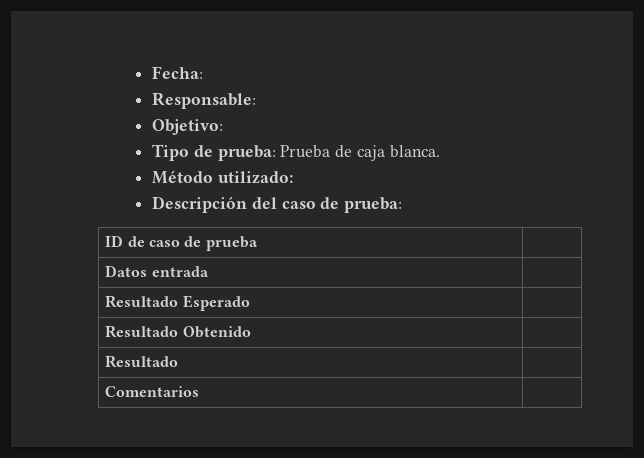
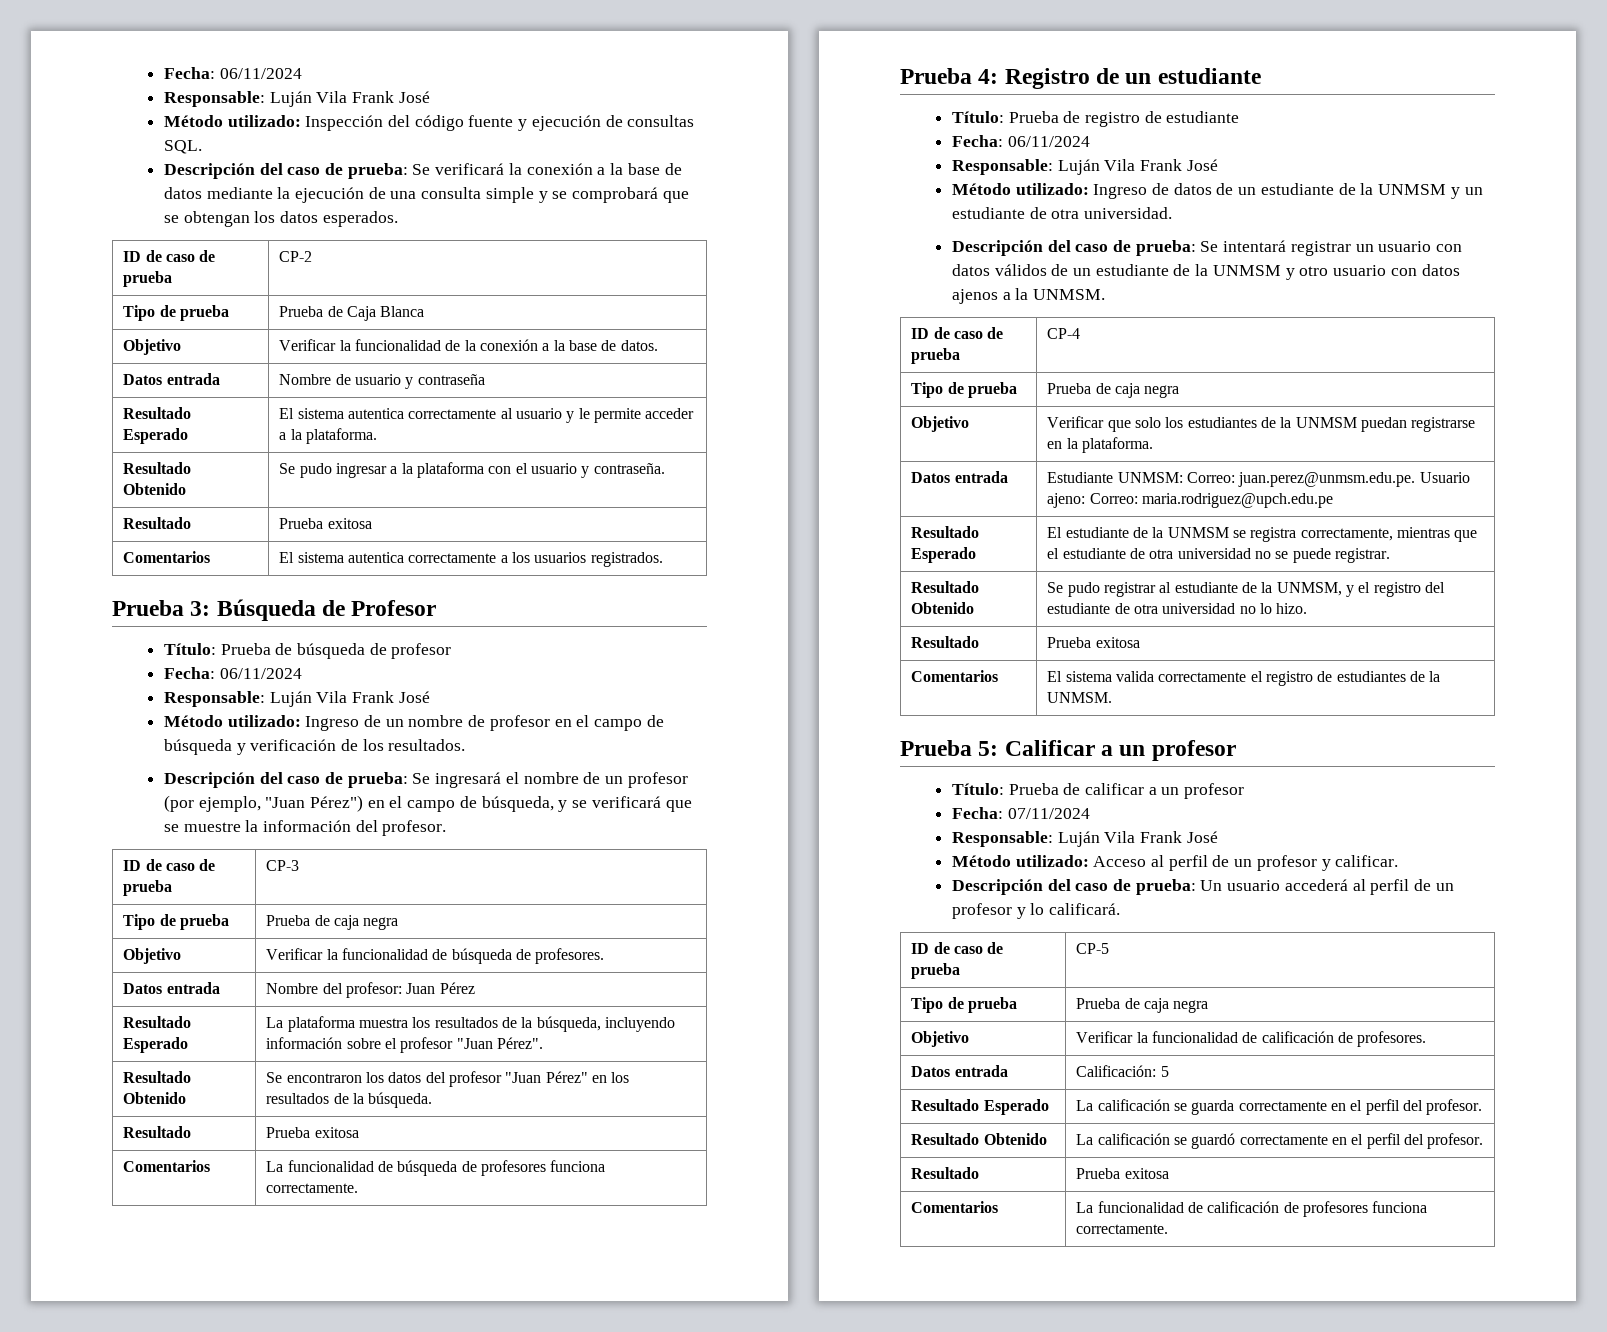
[152,66,204,79] [152,92,257,109] [152,119,224,135] [152,144,440,161] [152,170,293,184] [152,196,403,213] [105,235,258,251] [105,265,209,277] [105,295,250,311] [105,325,251,338] [105,355,179,368] [105,386,200,397] Fecha: // Responsable: // Objetivo: // Tipo de prueba: Prueba de caja blanca. // Método utilizado: // Descripción del caso de prueba: // ID de caso de prueba | // Datos entrada | // Resultado Esperado | // Resultado Obtenido | // Resultado | // Comentarios | -> [163,67,302,79] [163,91,430,107] [163,115,695,131] [163,140,202,154] [163,163,682,179] [163,187,689,203] [163,211,398,227] [123,250,216,262] [123,271,173,287] [279,251,313,262] [123,305,230,321] [279,306,425,321] [123,339,182,355] [279,339,658,351] [123,373,220,385] [279,374,485,389] [123,407,192,419] [123,428,189,444] [279,408,695,423] [279,428,378,444] [123,462,192,474] [123,483,187,495] [279,462,665,478] [123,517,192,529] [279,518,372,529] [123,551,211,563] [279,552,663,567] [112,599,437,621] [163,643,452,659] [163,667,302,679] [163,691,430,707] [163,715,664,731] [163,739,466,755] [163,772,688,788] [163,795,692,812] [163,820,447,836] [123,859,216,871] [123,880,173,896] [266,860,300,871] [123,914,230,930] [266,915,399,930] [123,948,182,964] [266,948,605,964] [123,982,220,994] [266,982,475,998] [123,1016,192,1028] [123,1037,189,1053] [266,1016,676,1032] [266,1037,544,1053] [123,1071,192,1083] [123,1092,187,1104] [266,1071,630,1087] [266,1092,433,1108] [123,1126,192,1138] [266,1127,359,1138] [123,1160,211,1172] [266,1160,606,1176] [266,1183,359,1193] [900,68,1261,89] [951,111,1240,127] [951,135,1090,147] [951,159,1218,175] [951,183,1483,199] [951,207,1173,219] [951,240,1463,256] [951,264,1460,280] [951,288,1106,304] [911,327,1004,339] [911,348,961,364] [1047,328,1081,339] [911,382,1018,398] [1047,383,1180,398] [911,416,970,432] [1047,416,1476,432] [1047,437,1154,453] [911,471,1008,483] [1047,472,1470,487] [1047,493,1334,508] [911,526,980,538] [911,547,977,563] [1047,527,1478,542] [1047,548,1391,563] [911,581,980,593] [911,602,975,614] [1047,582,1445,597] [1047,603,1308,614] [911,636,980,648] [1047,637,1140,648] [911,670,999,682] [1047,671,1441,686] [1047,692,1113,703] [900,740,1236,761] [951,783,1245,799] [951,807,1090,819] [951,831,1218,847] [951,855,1399,871] [951,879,1454,895] [951,903,1121,919] [911,942,1004,954] [911,963,961,979] [1076,943,1110,954] [911,997,1018,1013] [1076,998,1209,1013] [911,1031,970,1047] [1076,1031,1427,1047] [911,1065,1008,1077] [1076,1065,1169,1077] [911,1099,1049,1115] [1076,1099,1483,1115] [911,1133,1047,1145] [1076,1133,1484,1149] [911,1167,980,1179] [1076,1168,1169,1179] [911,1201,999,1213] [1076,1201,1428,1217] [1076,1224,1169,1234] Fecha: 06/11/2024 // Responsable: Luján Vila Frank José // Método utilizado: Inspección del código fuente y ejecución de consultas SQL. // Descripción del caso de prueba: Se verificará la conexión a la base de datos mediante la ejecución de una consulta simple y se comprobará que se obtengan los datos esperados. // ID de caso de prueba | CP-2 // Tipo de prueba | Prueba de Caja Blanca // Objetivo | Verificar la funcionalidad de la conexión a la base de datos. // Datos entrada | Nombre de usuario y contraseña // Resultado Esperado | El sistema autentica correctamente al usuario y le permite acceder a la plataforma. // Resultado Obtenido | Se pudo ingresar a la plataforma con el usuario y contraseña. // Resultado | Prueba exitosa // Comentarios | El sistema autentica correctamente a los usuarios registrados. // Prueba 3: Búsqueda de Profesor // Título: Prueba de búsqueda de profesor // Fecha: 06/11/2024 // Responsable: Luján Vila Frank José // Método utilizado: Ingreso de un nombre de profesor en el campo de búsqueda y verificación de los resultados. // Descripción del caso de prueba: Se ingresará el nombre de un profesor (por ejemplo, "Juan Pérez") en el campo de búsqueda, y se verificará que se muestre la información del profesor. // ID de caso de prueba | CP-3 // Tipo de prueba | Prueba de caja negra // Objetivo | Verificar la funcionalidad de búsqueda de profesores. // Datos entrada | Nombre del profesor: Juan Pérez // Resultado Esperado | La plataforma muestra los resultados de la búsqueda, incluyendo información sobre el profesor "Juan Pérez". // Resultado Obtenido | Se encontraron los datos del profesor "Juan Pérez" en los resultados de la búsqueda. // Resultado | Prueba exitosa // Comentarios | La funcionalidad de búsqueda de profesores funciona correctamente. // Prueba 4: Registro de un estudiante // Título: Prueba de registro de estudiante // Fecha: 06/11/2024 // Responsable: Luján Vila Frank José // Método utilizado: Ingreso de datos de un estudiante de la UNMSM y un estudiante de otra universidad. // Descripción del caso de prueba: Se intentará registrar un usuario con datos válidos de un estudiante de la UNMSM y otro usuario con datos ajenos a la UNMSM. // ID de caso de prueba | CP-4 // Tipo de prueba | Prueba de caja negra // Objetivo | Verificar que solo los estudiantes de la UNMSM puedan registrarse en la plataforma. // Datos entrada | Estudiante UNMSM: Correo: juan.perez@unmsm.edu.pe. Usuario ajeno: Correo: maria.rodriguez@upch.edu.pe // Resultado Esperado | El estudiante de la UNMSM se registra correctamente, mientras que el estudiante de otra universidad no se puede registrar. // Resultado Obtenido | Se pudo registrar al estudiante de la UNMSM, y el registro del estudiante de otra universidad no lo hizo. // Resultado | Prueba exitosa // Comentarios | El sistema valida correctamente el registro de estudiantes de la UNMSM. // Prueba 5: Calificar a un profesor // Título: Prueba de calificar a un profesor // Fecha: 07/11/2024 // Responsable: Luján Vila Frank José // Método utilizado: Acceso al perfil de un profesor y calificar. // Descripción del caso de prueba: Un usuario accederá al perfil de un profesor y lo calificará. // ID de caso de prueba | CP-5 // Tipo de prueba | Prueba de caja negra // Objetivo | Verificar la funcionalidad de calificación de profesores. // Datos entrada | Calificación: 5 // Resultado Esperado | La calificación se guarda correctamente en el perfil del profesor. // Resultado Obtenido | La calificación se guardó correctamente en el perfil del profesor. // Resultado | Prueba exitosa // Comentarios | La funcionalidad de calificación de profesores funciona correctamente.

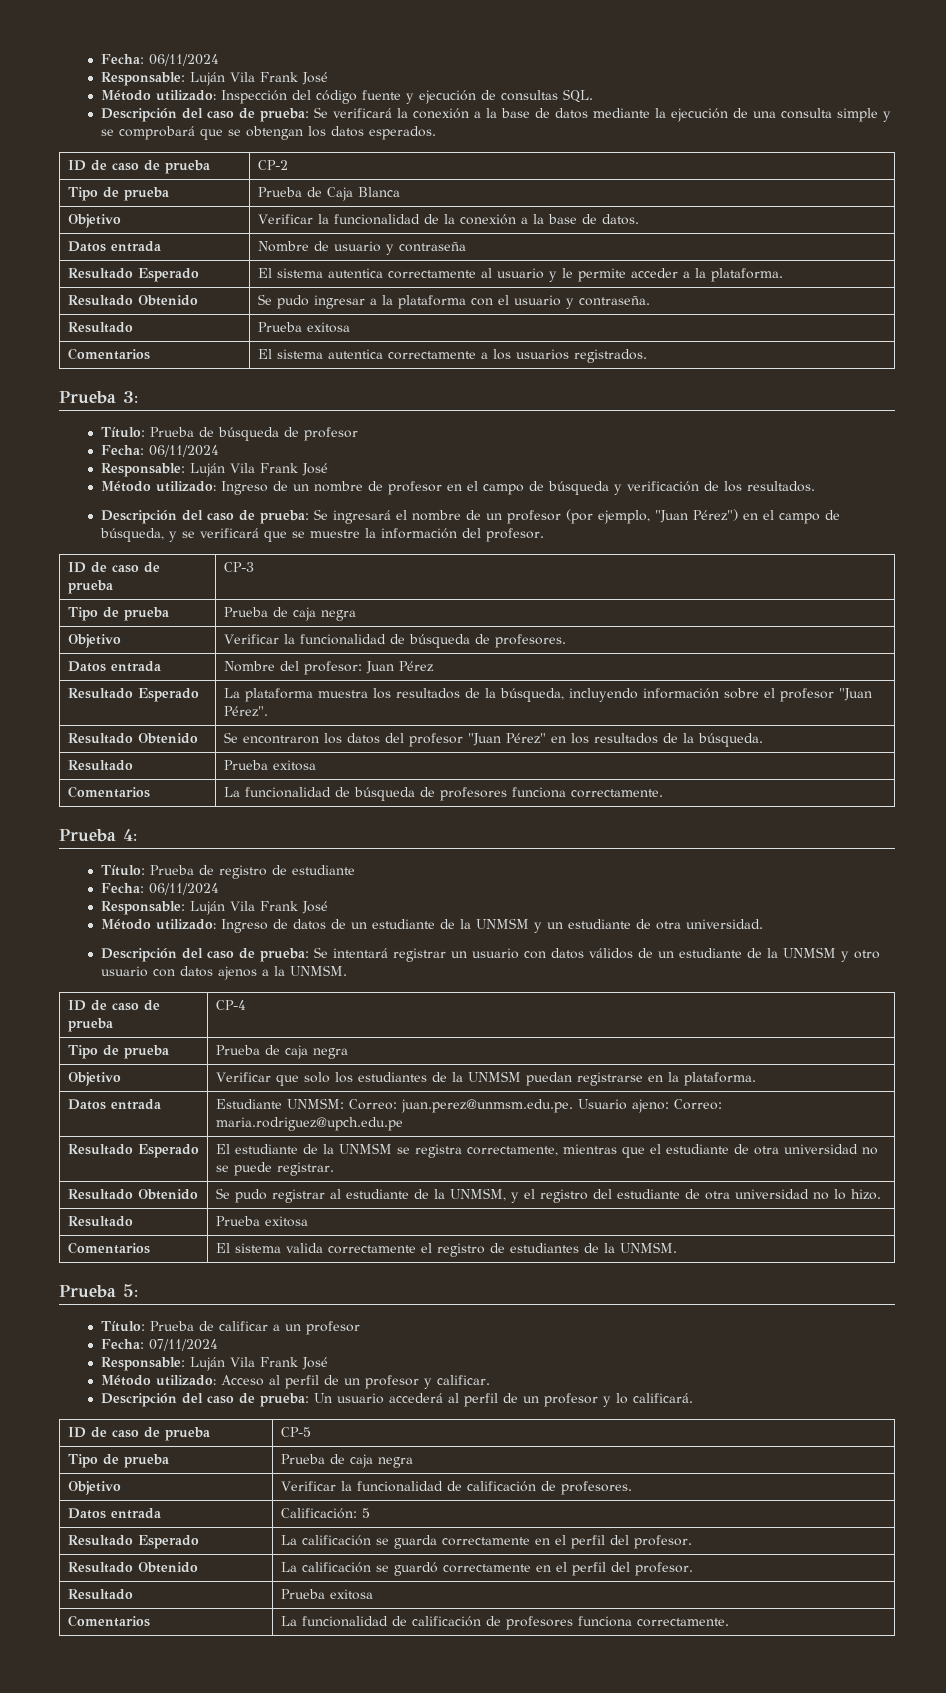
[216,599,437,621] Búsqueda de Profesor -> (138, 397) none
[1004,68,1261,89] Registro de un estudiante -> (137, 835) none
[1004,740,1236,761] Calificar a un profesor -> (138, 1290) none

